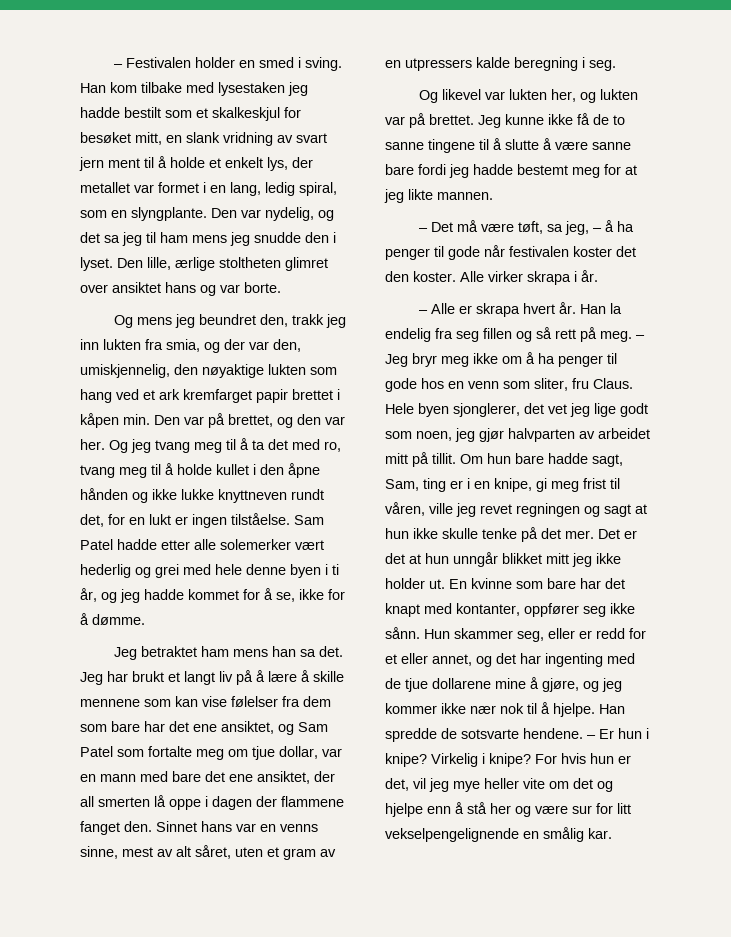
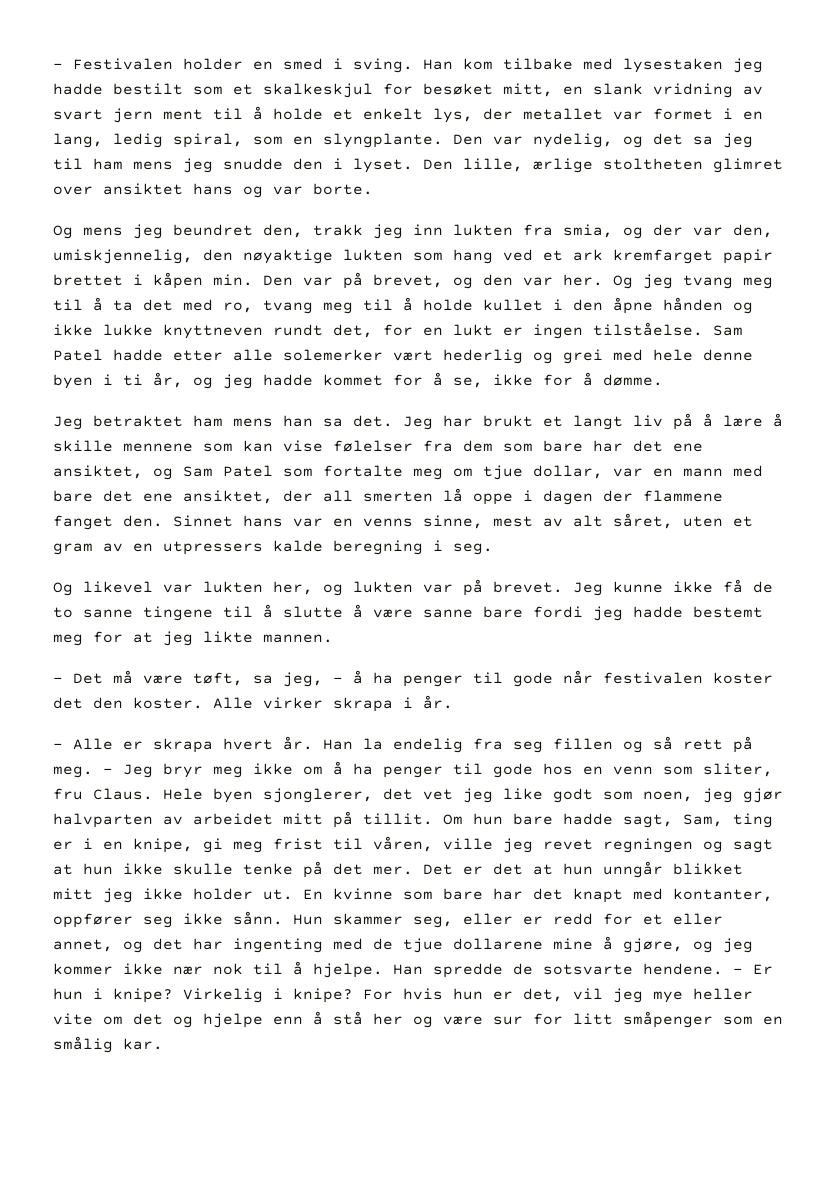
[228,414,273,427] brettet, -> [373,274,443,288] brevet,
[429,114,474,125] brettet. -> [493,581,563,593] brevet.
[594,403,616,417] lige -> [503,788,543,800] like
[385,828,519,842] vekselpengelignende -> [623,1011,753,1028] småpenger som

